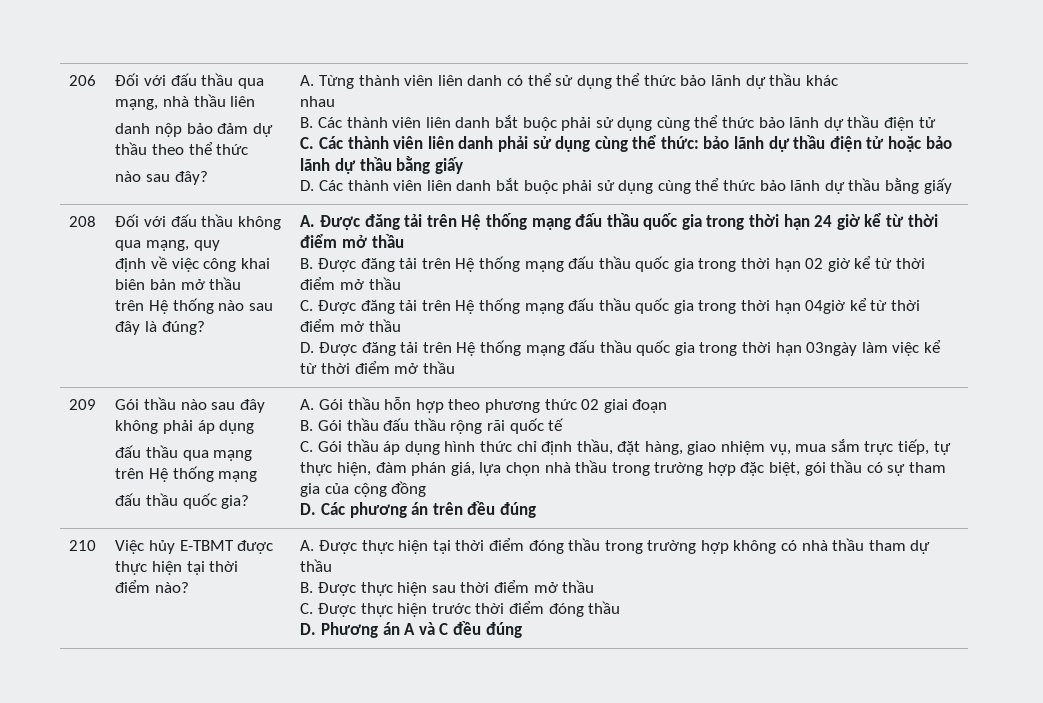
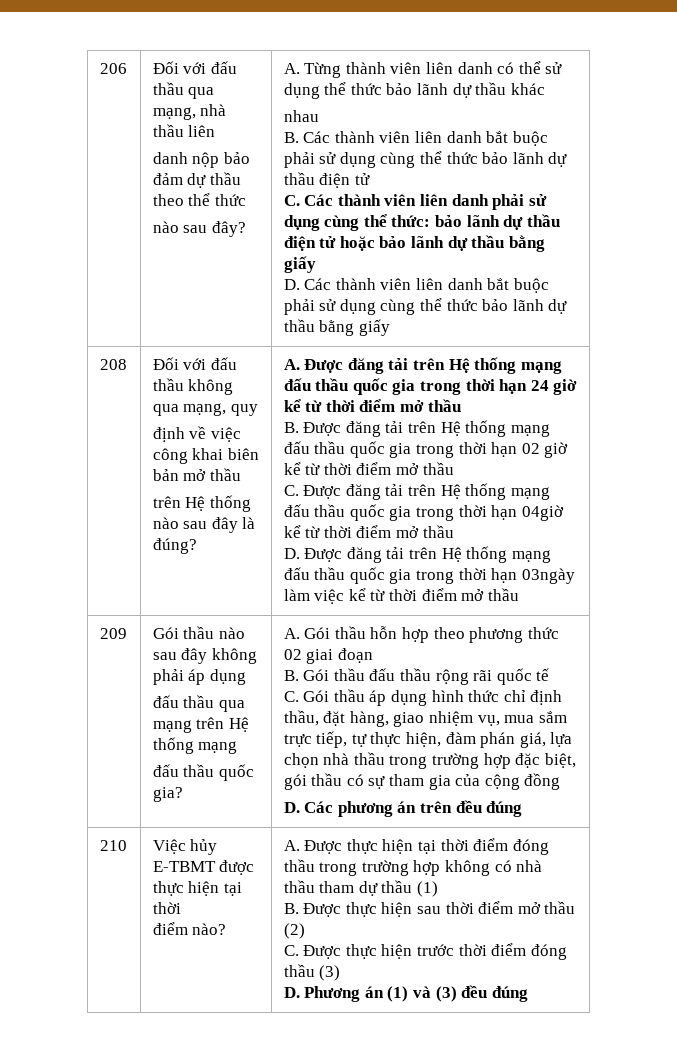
(333, 565) none -> [416,881,438,897] (1)
(595, 586) none -> [283,923,305,939] (2)
(621, 607) none -> [319,965,341,981] (3)
[404,622,449,635] A và C -> [387,986,457,1002] (1) và (3)

